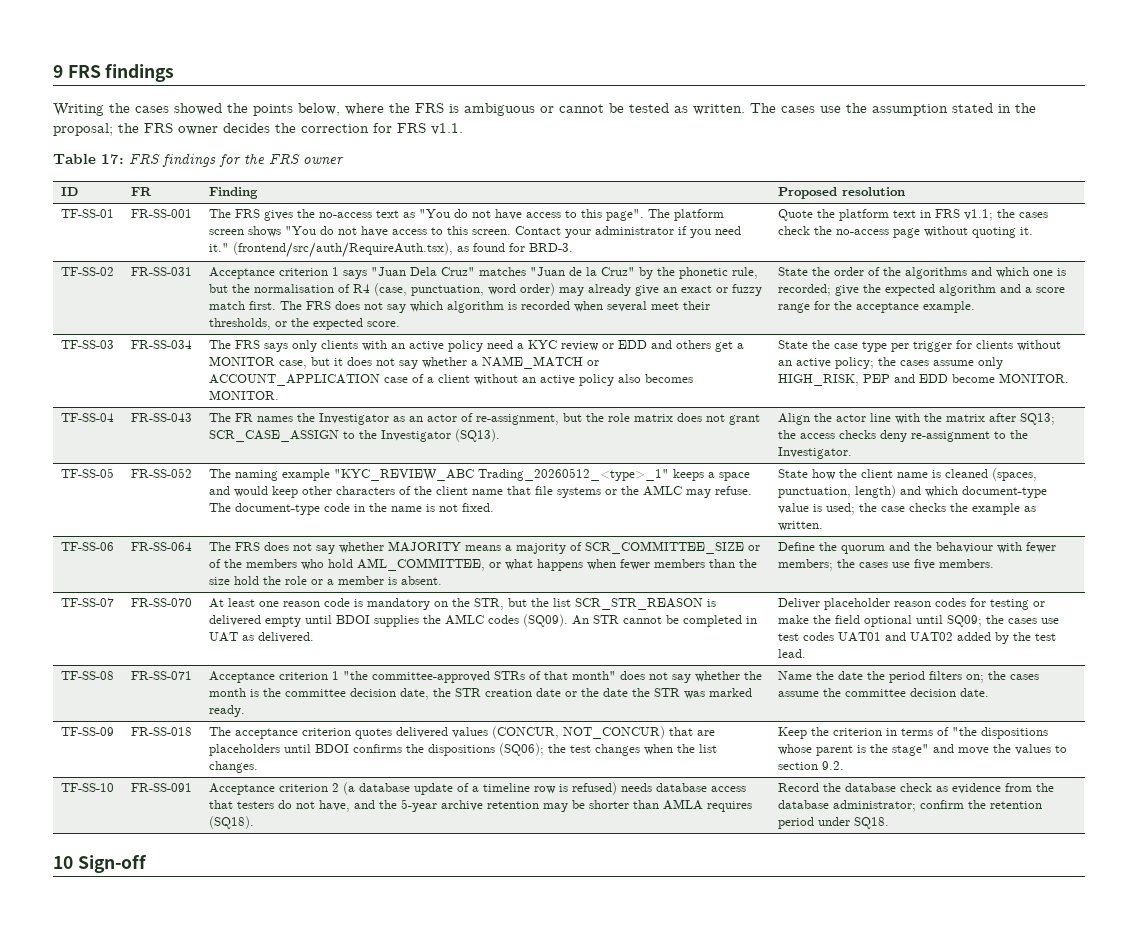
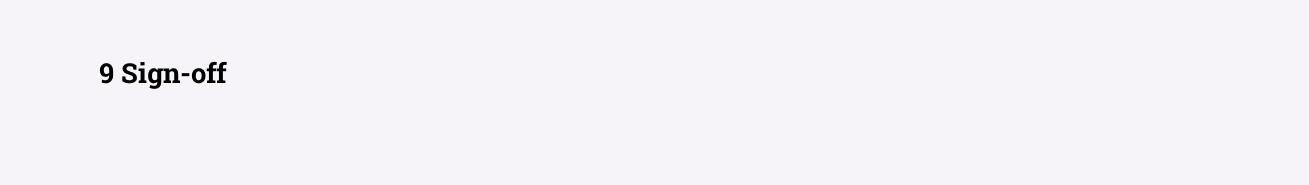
[67,63,175,82] [53,103,1036,116] [53,123,463,136] [53,153,344,167] [61,187,79,196] [131,187,153,196] [209,187,259,199] [778,187,906,199] [61,209,115,218] [131,209,193,218] [209,209,725,221] [209,226,742,238] [209,242,574,258] [778,209,1049,221] [778,226,1034,238] [61,267,115,276] [131,267,193,276] [209,267,759,279] [209,283,763,296] [209,301,711,313] [209,318,401,330] [778,267,1067,279] [778,284,1066,296] [778,301,976,313] [61,340,115,349] [131,340,193,349] [209,340,745,352] [209,356,600,369] [209,374,694,386] [209,390,280,400] [778,340,1062,352] [778,357,1004,369] [778,373,1070,386] [61,413,115,422] [131,413,193,422] [209,413,761,425] [209,429,501,442] [778,413,1056,425] [778,430,1029,442] [778,447,853,459] [61,468,115,478] [131,468,193,478] [209,468,751,481] [209,485,753,498] [209,503,495,515] [778,468,1038,481] [778,485,1048,498] [778,503,1037,515] [778,521,824,531] [61,542,115,551] [131,542,193,551] [209,541,761,554] [209,558,758,571] [209,576,443,585] [778,542,1057,554] [778,559,995,571] [61,598,115,607] [131,598,193,607] [209,598,717,610] [209,614,758,627] [209,632,315,643] [778,598,1046,610] [778,615,1060,627] [778,632,1057,644] [778,649,807,658] [61,671,115,680] [131,671,193,680] [209,671,763,683] [209,688,753,700] [209,705,246,717] [778,671,1040,683] [778,688,990,697] [61,727,115,736] [131,727,193,736] [209,726,716,739] [209,743,718,756] [209,761,259,773] [778,727,1049,739] [778,744,1068,756] [778,761,845,770] [61,783,115,792] [131,783,193,792] [209,782,747,795] [209,799,753,812] [209,816,255,829] [778,783,1055,794] [778,800,1043,812] [778,817,890,829] [53,856,73,869] FRS findings // Writing the cases showed the points below, where the FRS is ambiguous or cannot be tested as written. The cases use the assumption stated in the proposal; the FRS owner decides the correction for FRS v1.1. // Table 17: FRS findings for the FRS owner // ID | FR | Finding | Proposed resolution // TF-SS-01 | FR-SS-001 | The FRS gives the no-access text as "You do not have access to this page". The platform screen shows "You do not have access to this screen. Contact your administrator if you need it." (frontend/src/auth/RequireAuth.tsx), as found for BRD-3. | Quote the platform text in FRS v1.1; the cases check the no-access page without quoting it. // TF-SS-02 | FR-SS-031 | Acceptance criterion 1 says "Juan Dela Cruz" matches "Juan de la Cruz" by the phonetic rule, but the normalisation of R4 (case, punctuation, word order) may already give an exact or fuzzy match first. The FRS does not say which algorithm is recorded when several meet their thresholds, or the expected score. | State the order of the algorithms and which one is recorded; give the expected algorithm and a score range for the acceptance example. // TF-SS-03 | FR-SS-034 | The FRS says only clients with an active policy need a KYC review or EDD and others get a MONITOR case, but it does not say whether a NAME_MATCH or ACCOUNT_APPLICATION case of a client without an active policy also becomes MONITOR. | State the case type per trigger for clients without an active policy; the cases assume only HIGH_RISK, PEP and EDD become MONITOR. // TF-SS-04 | FR-SS-043 | The FR names the Investigator as an actor of re-assignment, but the role matrix does not grant SCR_CASE_ASSIGN to the Investigator (SQ13). | Align the actor line with the matrix after SQ13; the access checks deny re-assignment to the Investigator. // TF-SS-05 | FR-SS-052 | The naming example "KYC_REVIEW_ABC Trading_20260512_<type>_1" keeps a space and would keep other characters of the client name that file systems or the AMLC may refuse. The document-type code in the name is not fixed. | State how the client name is cleaned (spaces, punctuation, length) and which document-type value is used; the case checks the example as written. // TF-SS-06 | FR-SS-064 | The FRS does not say whether MAJORITY means a majority of SCR_COMMITTEE_SIZE or of the members who hold AML_COMMITTEE, or what happens when fewer members than the size hold the role or a member is absent. | Define the quorum and the behaviour with fewer members; the cases use five members. // TF-SS-07 | FR-SS-070 | At least one reason code is mandatory on the STR, but the list SCR_STR_REASON is delivered empty until BDOI supplies the AMLC codes (SQ09). An STR cannot be completed in UAT as delivered. | Deliver placeholder reason codes for testing or make the field optional until SQ09; the cases use test codes UAT01 and UAT02 added by the test lead. // TF-SS-08 | FR-SS-071 | Acceptance criterion 1 "the committee-approved STRs of that month" does not say whether the month is the committee decision date, the STR creation date or the date the STR was marked ready. | Name the date the period filters on; the cases assume the committee decision date. // TF-SS-09 | FR-SS-018 | The acceptance criterion quotes delivered values (CONCUR, NOT_CONCUR) that are placeholders until BDOI confirms the dispositions (SQ06); the test changes when the list changes. | Keep the criterion in terms of "the dispositions whose parent is the stage" and move the values to section 9.2. // TF-SS-10 | FR-SS-091 | Acceptance criterion 2 (a database update of a timeline row is refused) needs database access that testers do not have, and the 5-year archive retention may be shorter than AMLA requires (SQ18). | Record the database check as evidence from the database administrator; confirm the retention period under SQ18. // 10 -> (114, 73) none

